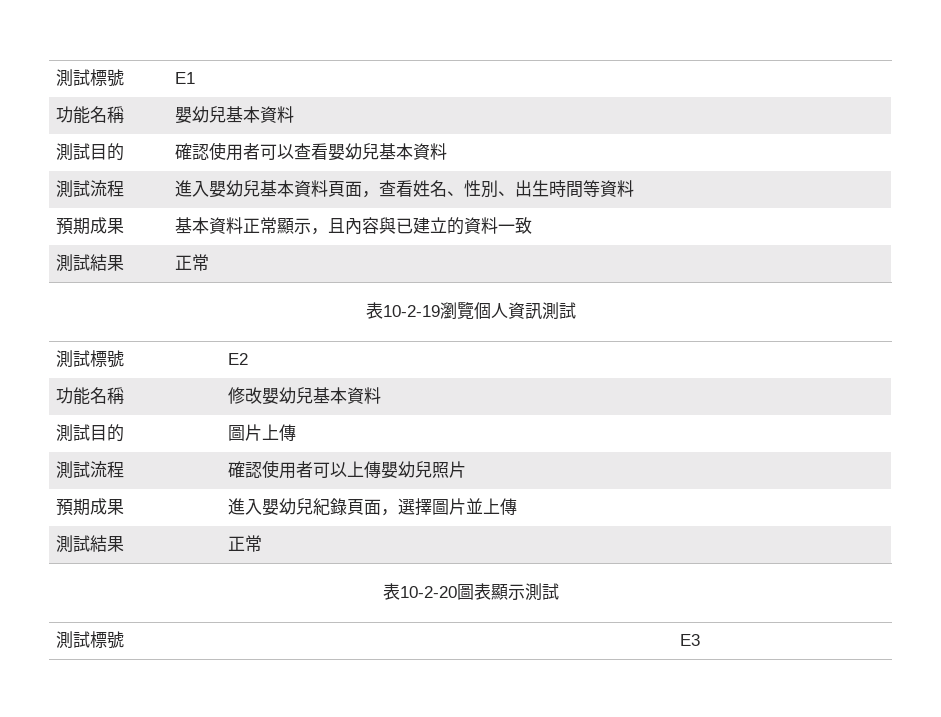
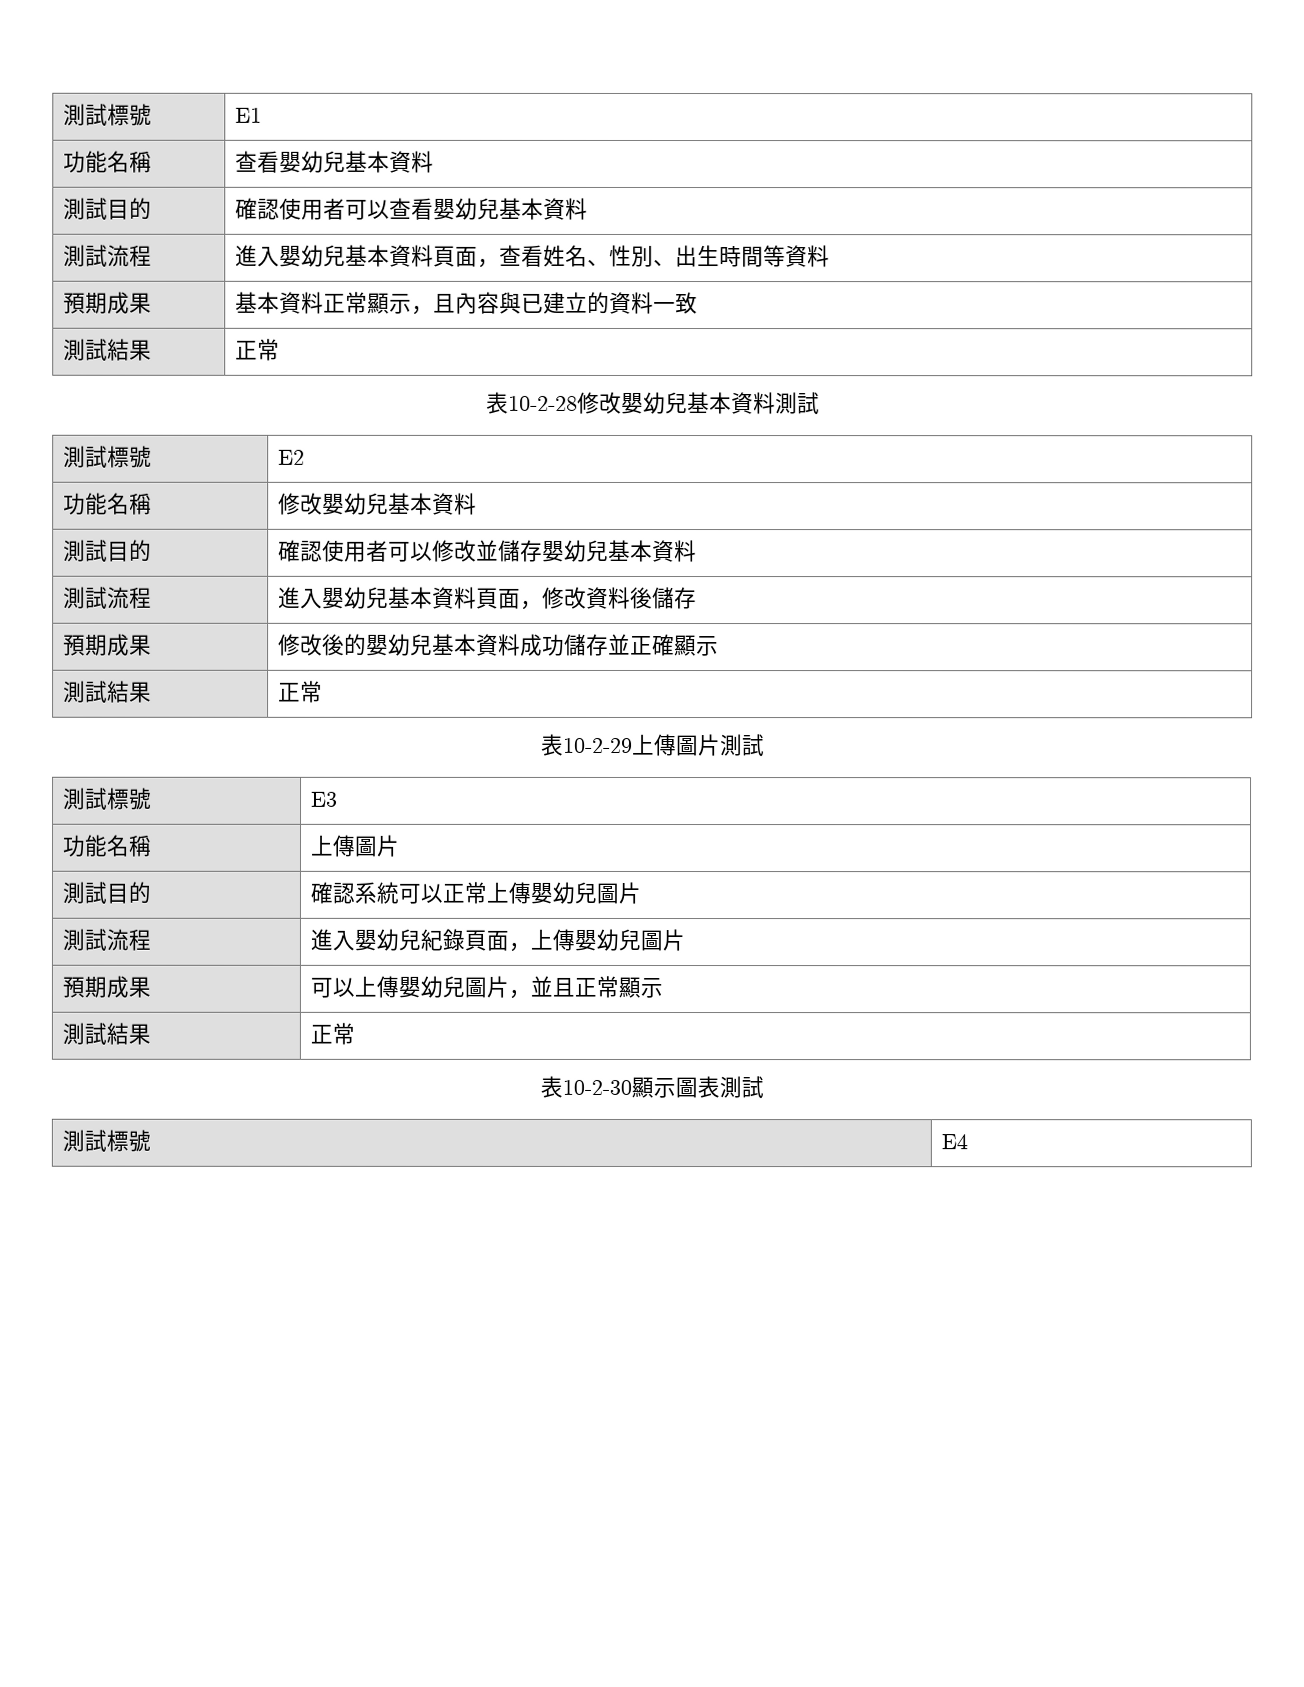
(125, 114) none -> [234,150,280,173] 查看
[382,302,542,320] 10-2-19瀏覽個人資訊 -> [507,391,776,415] 10-2-28修改嬰幼兒基本資料
[228,424,297,441] [56,461,125,479] [228,460,467,479] [56,498,125,516] | 圖片上傳 // 測試流程 | 確認使用者可以上傳嬰幼兒照片 // 預期成果 -> [277,539,697,563] [62,586,152,610] [277,586,697,610] [62,633,152,656] [277,633,719,657] [62,680,152,704] [277,680,323,703] [540,733,765,758] [62,787,152,811] [310,791,338,807] [61,834,152,857] [309,834,400,857] [61,881,151,905] [309,881,641,904] [61,928,151,952] | 確認使用者可以修改並儲存嬰幼兒基本資料 // 測試流程 | 進入嬰幼兒基本資料頁面，修改資料後儲存 // 預期成果 | 修改後的嬰幼兒基本資料成功儲存並正確顯示 // 測試結果 | 正常 // 表10-2-29上傳圖片測試 // 測試標號 | E3 // 功能名稱 | 上傳圖片 // 測試目的 | 確認系統可以正常上傳嬰幼兒圖片 // 測試流程
[398,498,518,516] [56,535,125,553] [228,535,263,552] [382,583,559,601] [56,631,125,649] [680,634,701,646] 選擇圖片並上傳 // 測試結果 | 正常 // 表10-2-20圖表顯示測試 // 測試標號 | E3 -> [529,928,685,952] [61,975,151,998] [309,975,663,999] [61,1022,151,1046] [309,1022,355,1045] [539,1075,764,1100] [61,1129,151,1153] [940,1134,968,1150] 上傳嬰幼兒圖片 // 預期成果 | 可以上傳嬰幼兒圖片，並且正常顯示 // 測試結果 | 正常 // 表10-2-30顯示圖表測試 // 測試標號 | E4

